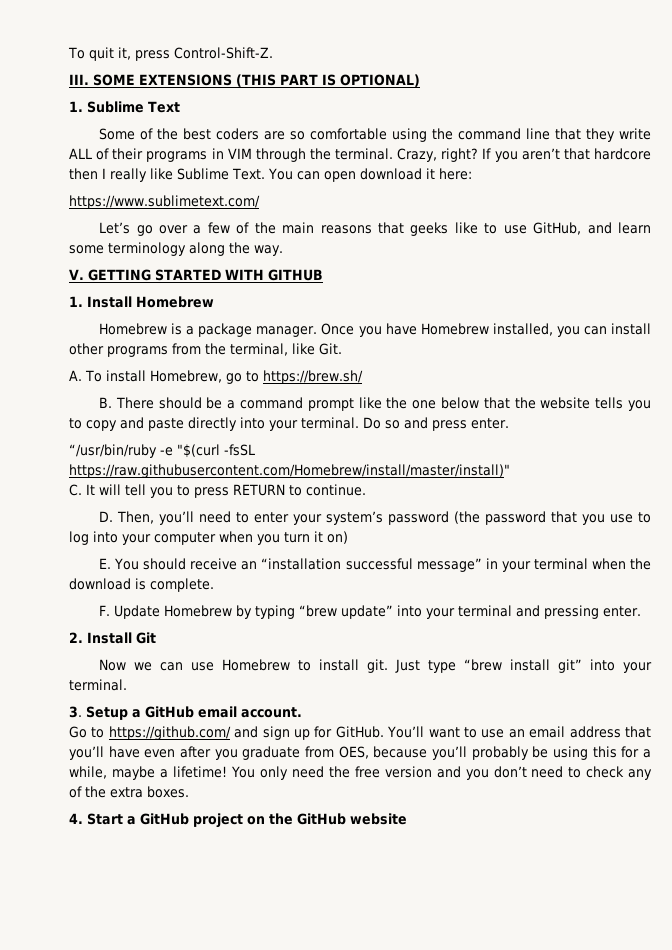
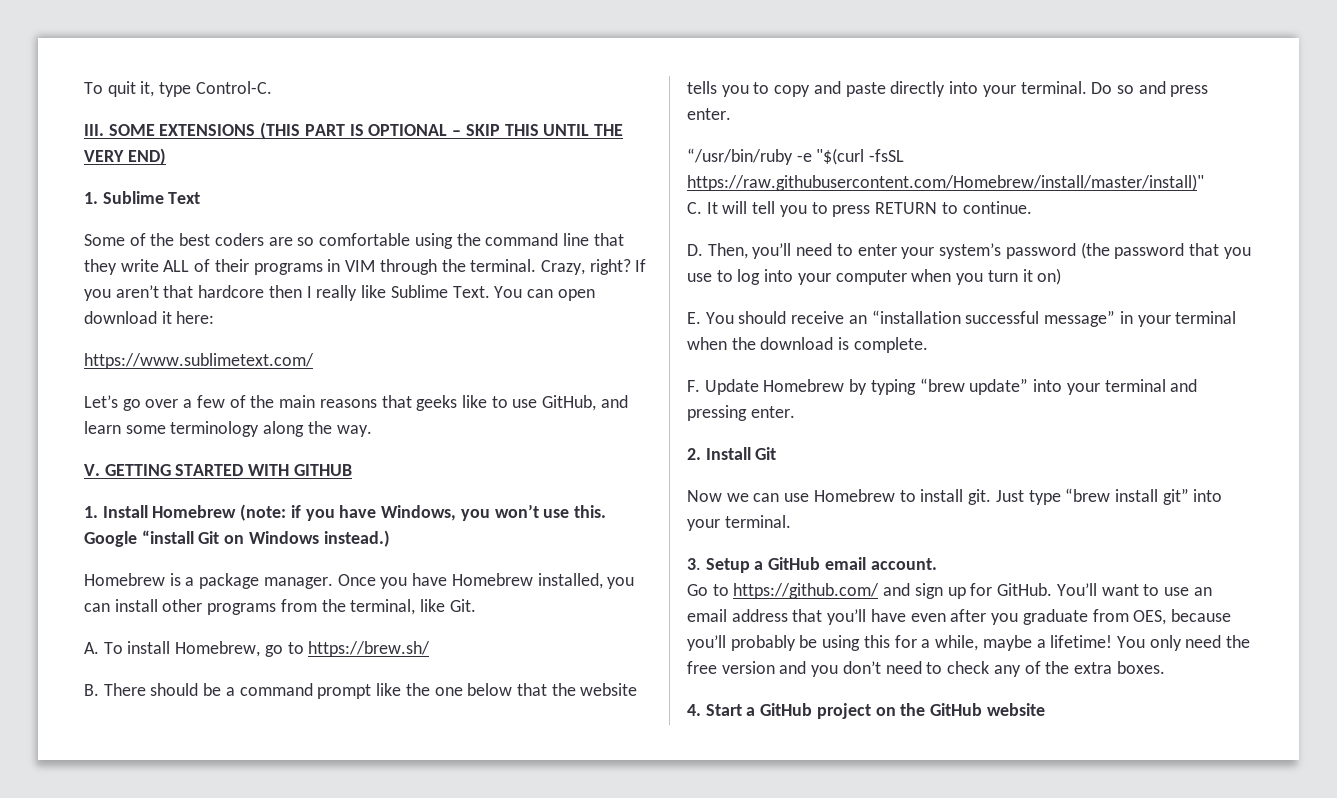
[134,47,273,61] press Control-Shift-Z. -> [159,81,272,97] type Control-C.
[339,74,420,87] OPTIONAL) -> [368,124,623,136] [84,148,166,165] OPTIONAL – SKIP THIS UNTIL THE VERY END)
(214, 302) none -> [240,504,606,521] [84,530,390,547] (note: if you have Windows, you won’t use this. Google “install Git on Windows instead.)

